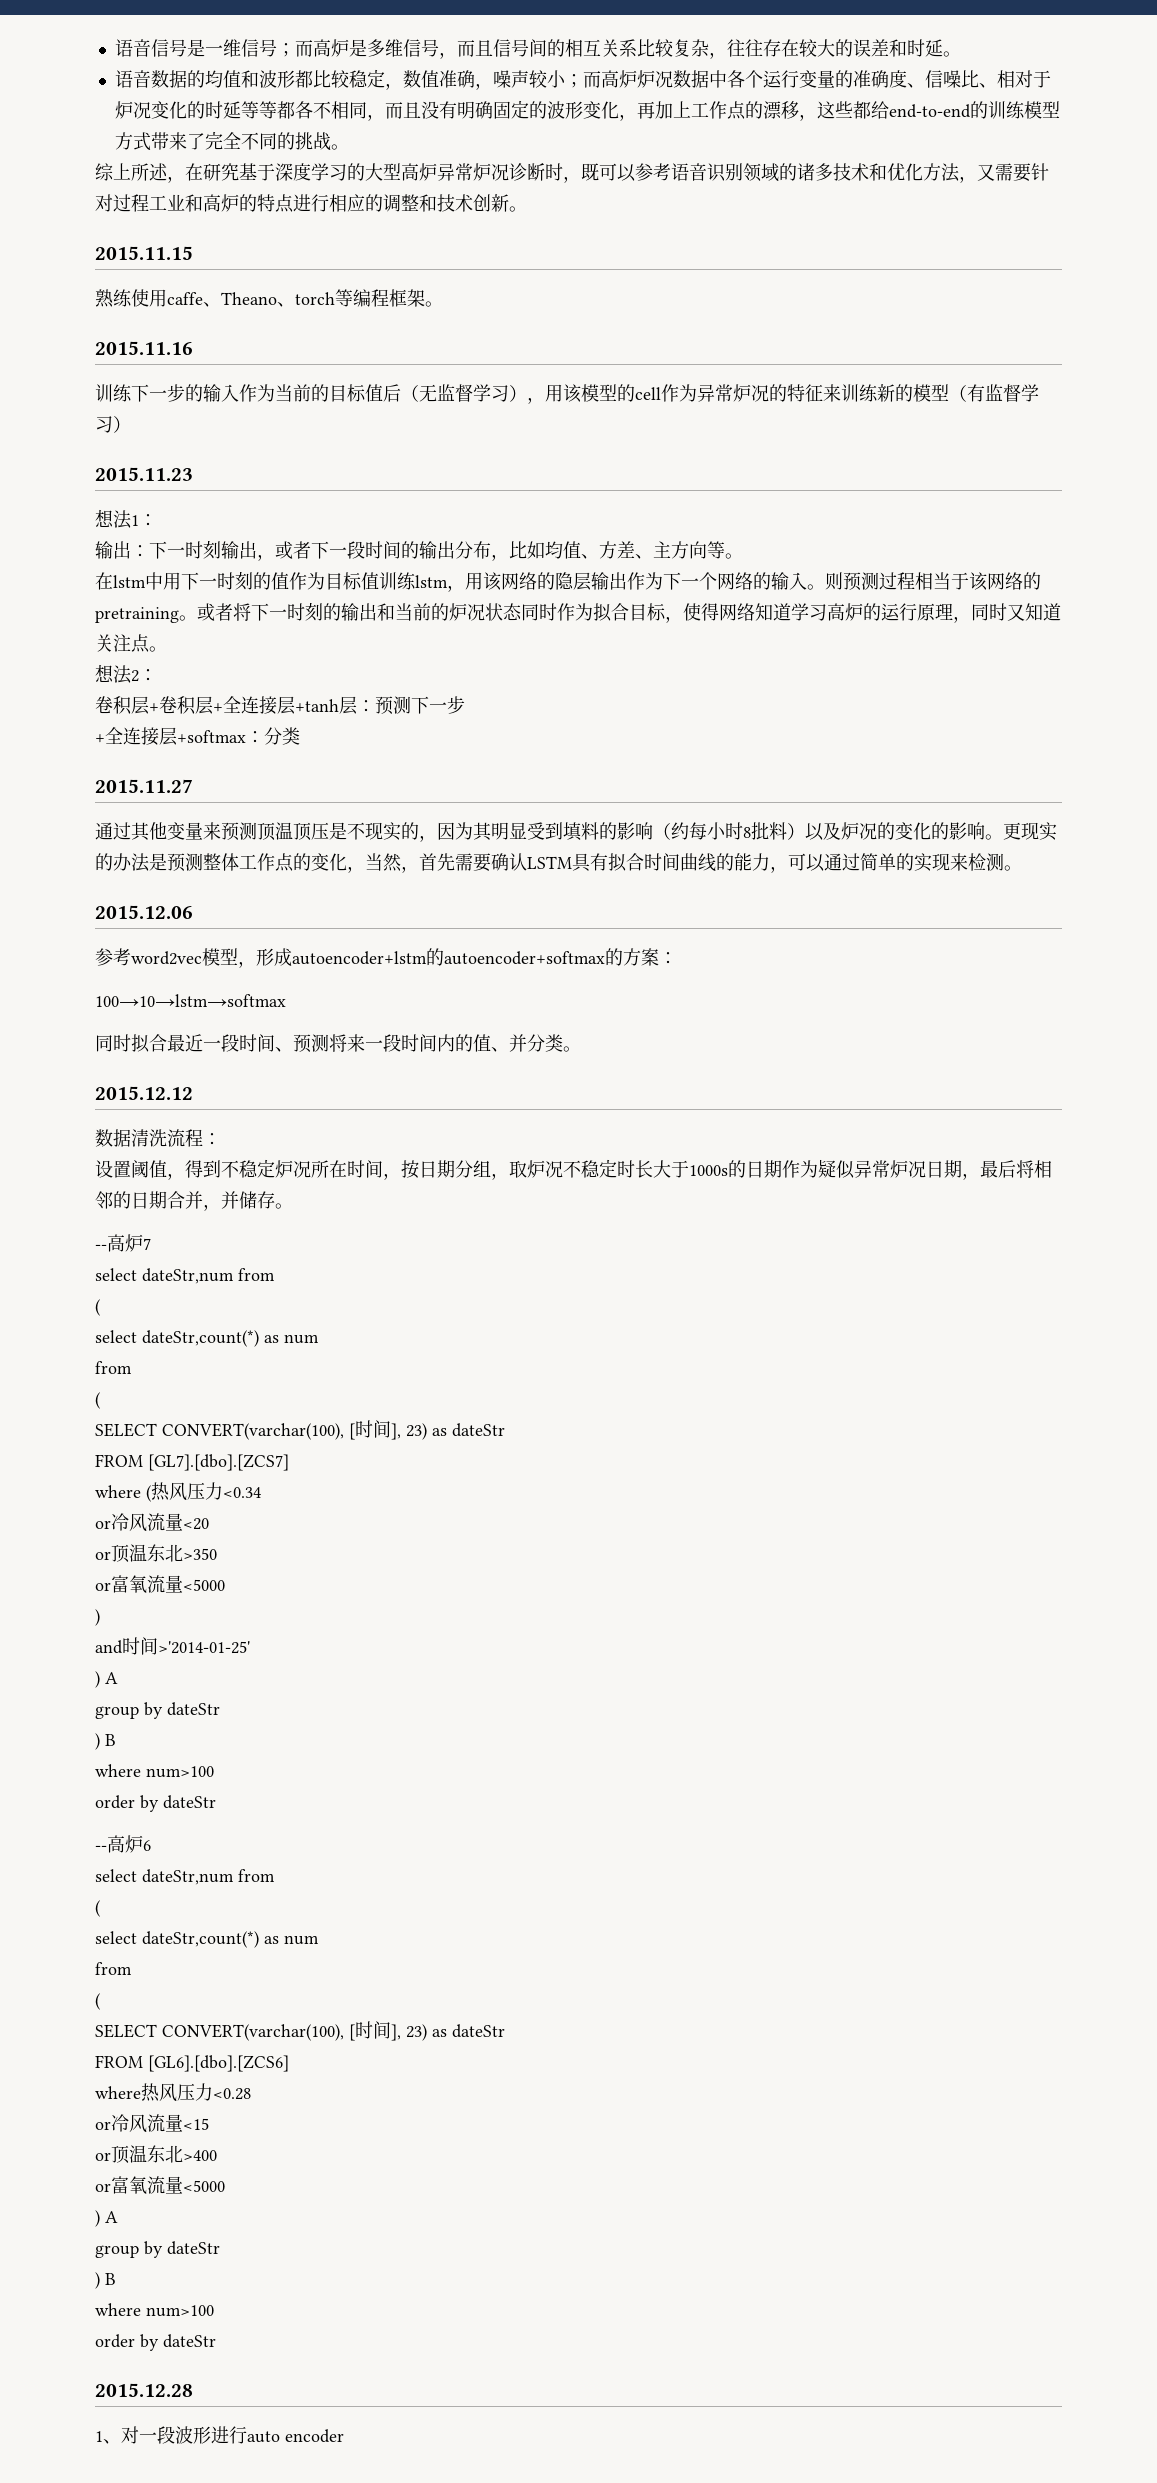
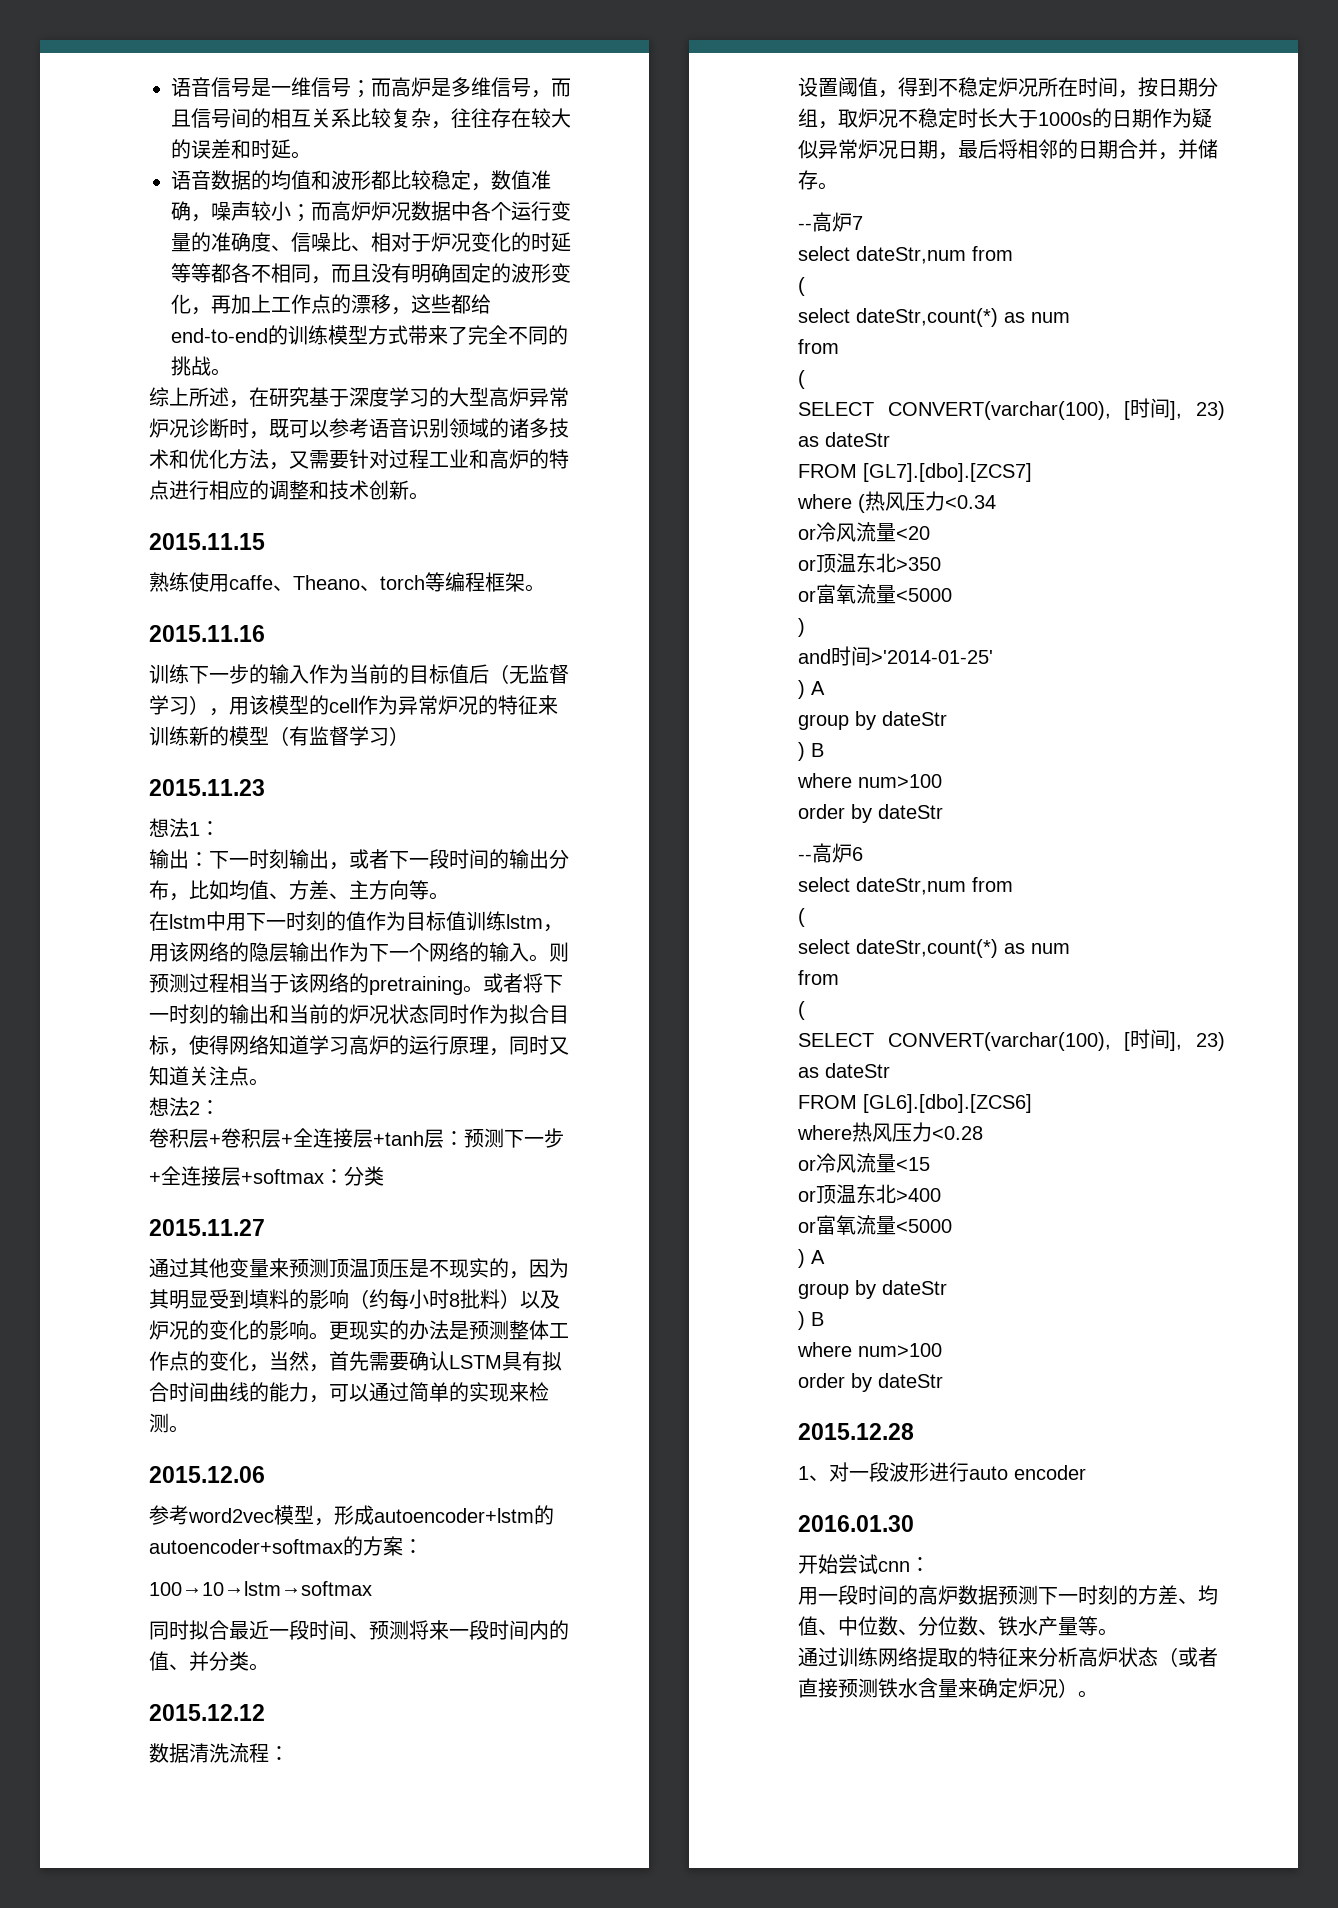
(344, 2436) none -> [798,1515,914,1532] [798,1554,930,1574] [798,1585,1218,1605] [798,1616,1118,1636] [798,1647,1218,1667] [798,1678,1098,1698] // 2016.01.30 // 开始尝试cnn： // 用一段时间的高炉数据预测下一时刻的方差、均值、中位数、分位数、铁水产量等。 // 通过训练网络提取的特征来分析高炉状态（或者直接预测铁水含量来确定炉况）。

